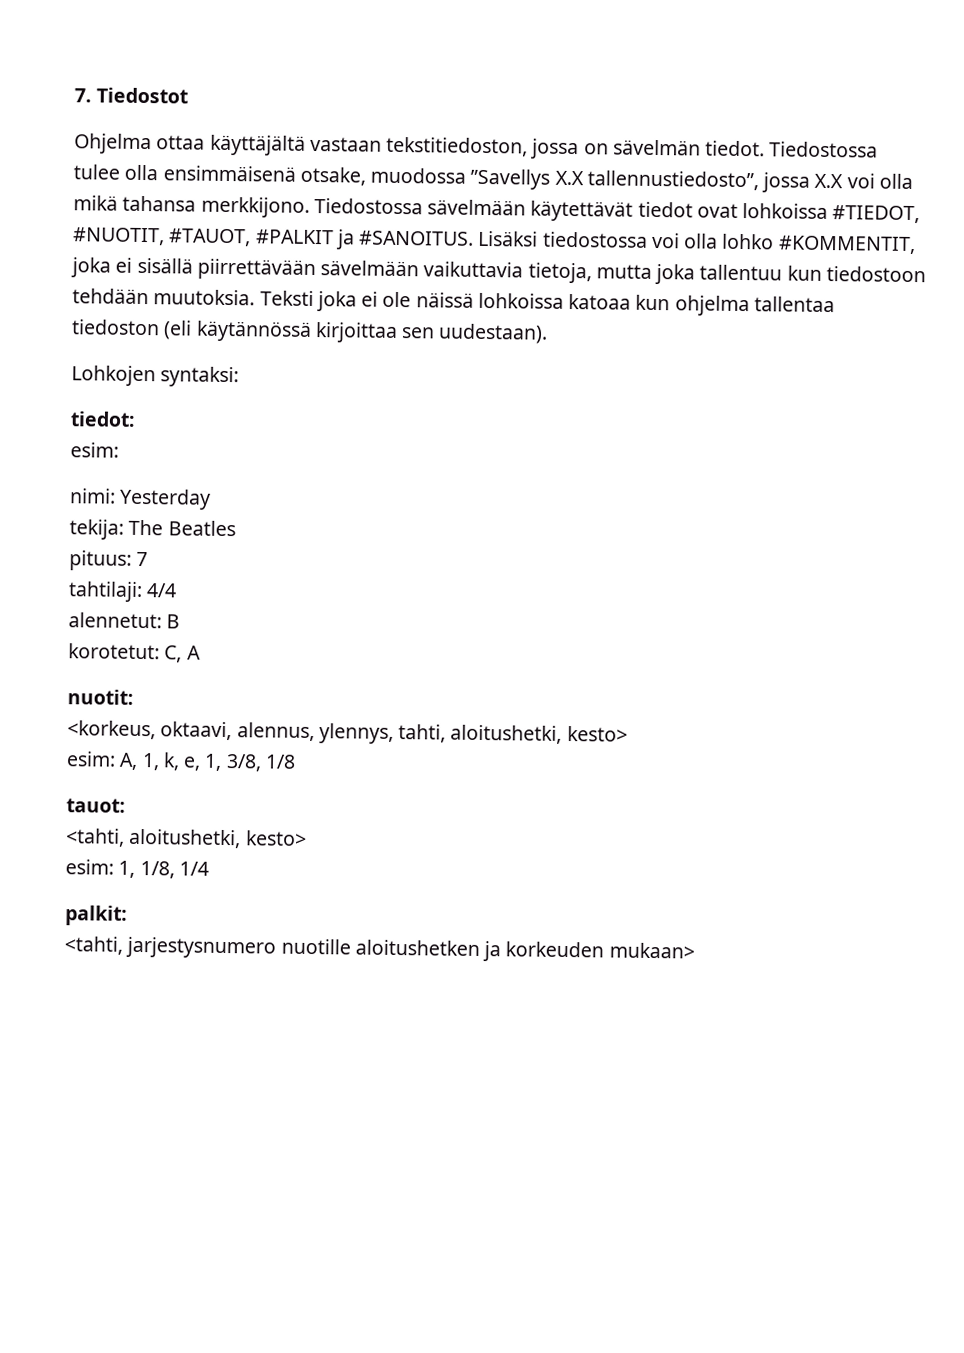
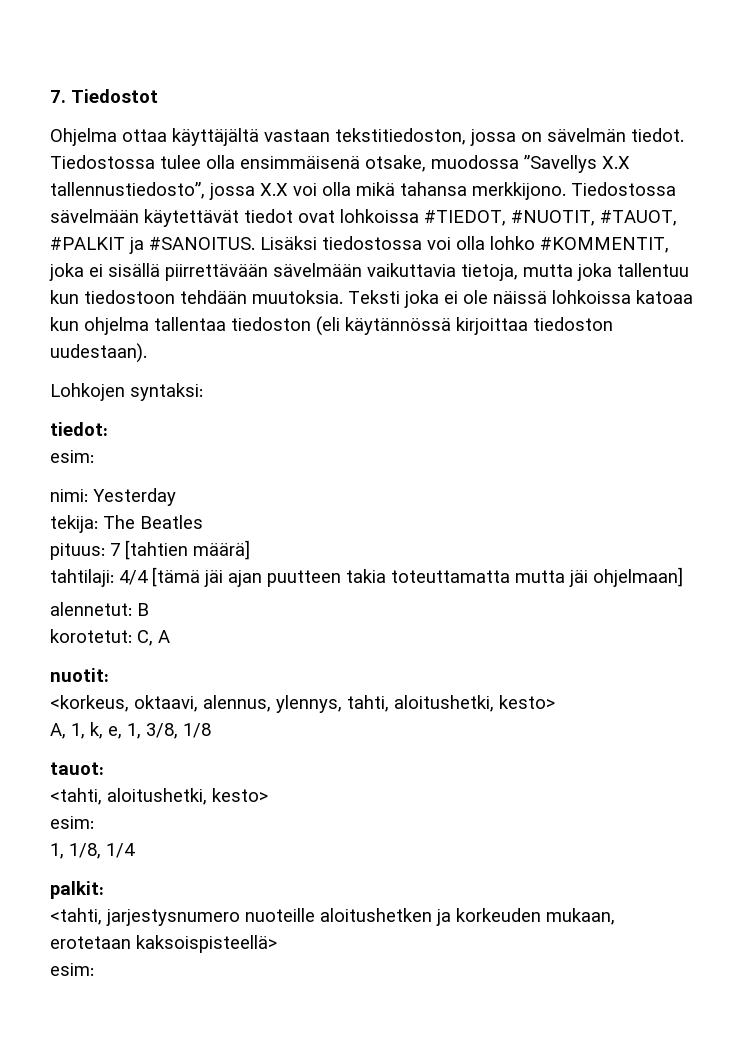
[401,327,436,339] sen -> [533,317,613,331] tiedoston
(149, 559) none -> [125,540,250,560] [tahtien määrä]
(178, 590) none -> [152,567,683,587] [tämä jäi ajan puutteen takia toteuttamatta mutta jäi ohjelmaan]
[66,751,116,767] esim: -> (555, 702) none
(114, 867) none -> (94, 822) //
[280,938,351,955] nuotille -> [245,908,315,922] nuoteille
[608,942,695,959] mukaan> -> [546,908,615,925] [50,935,277,953] [50,963,94,976] mukaan, erotetaan kaksoispisteellä> // esim:

